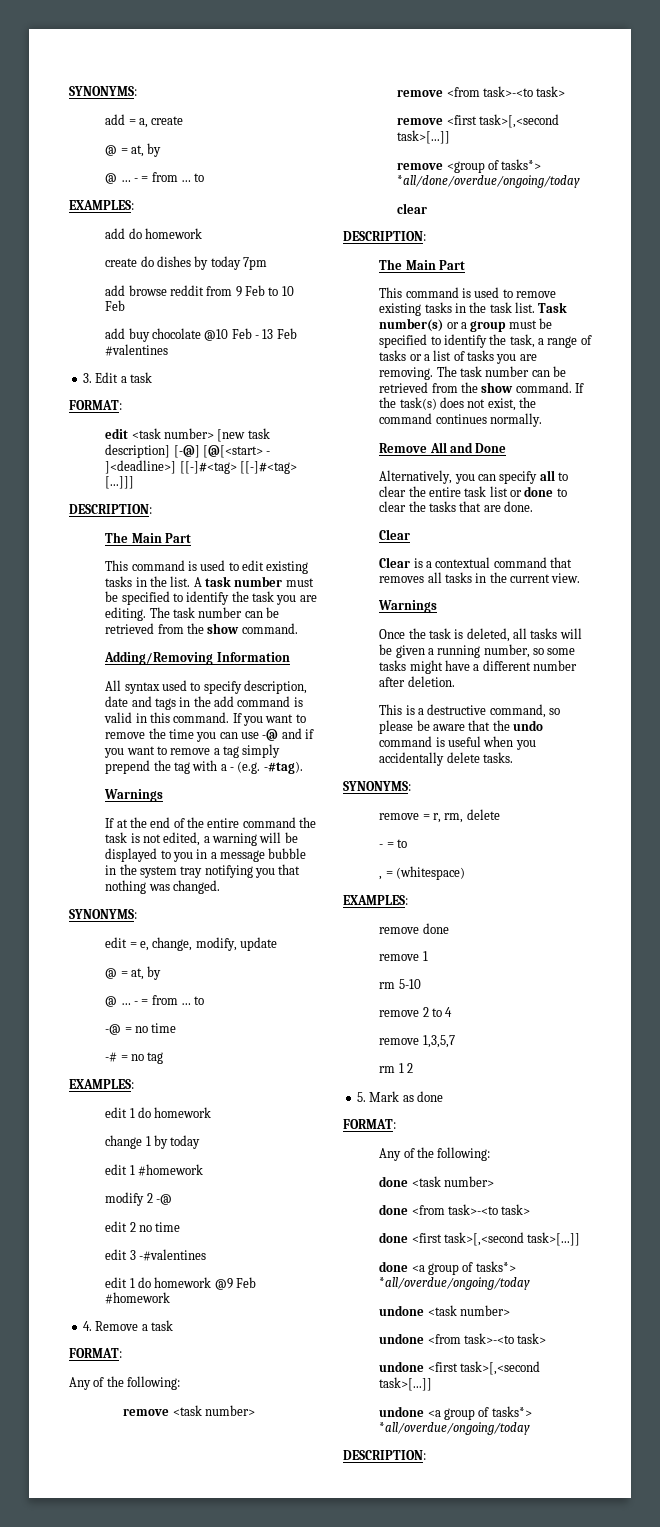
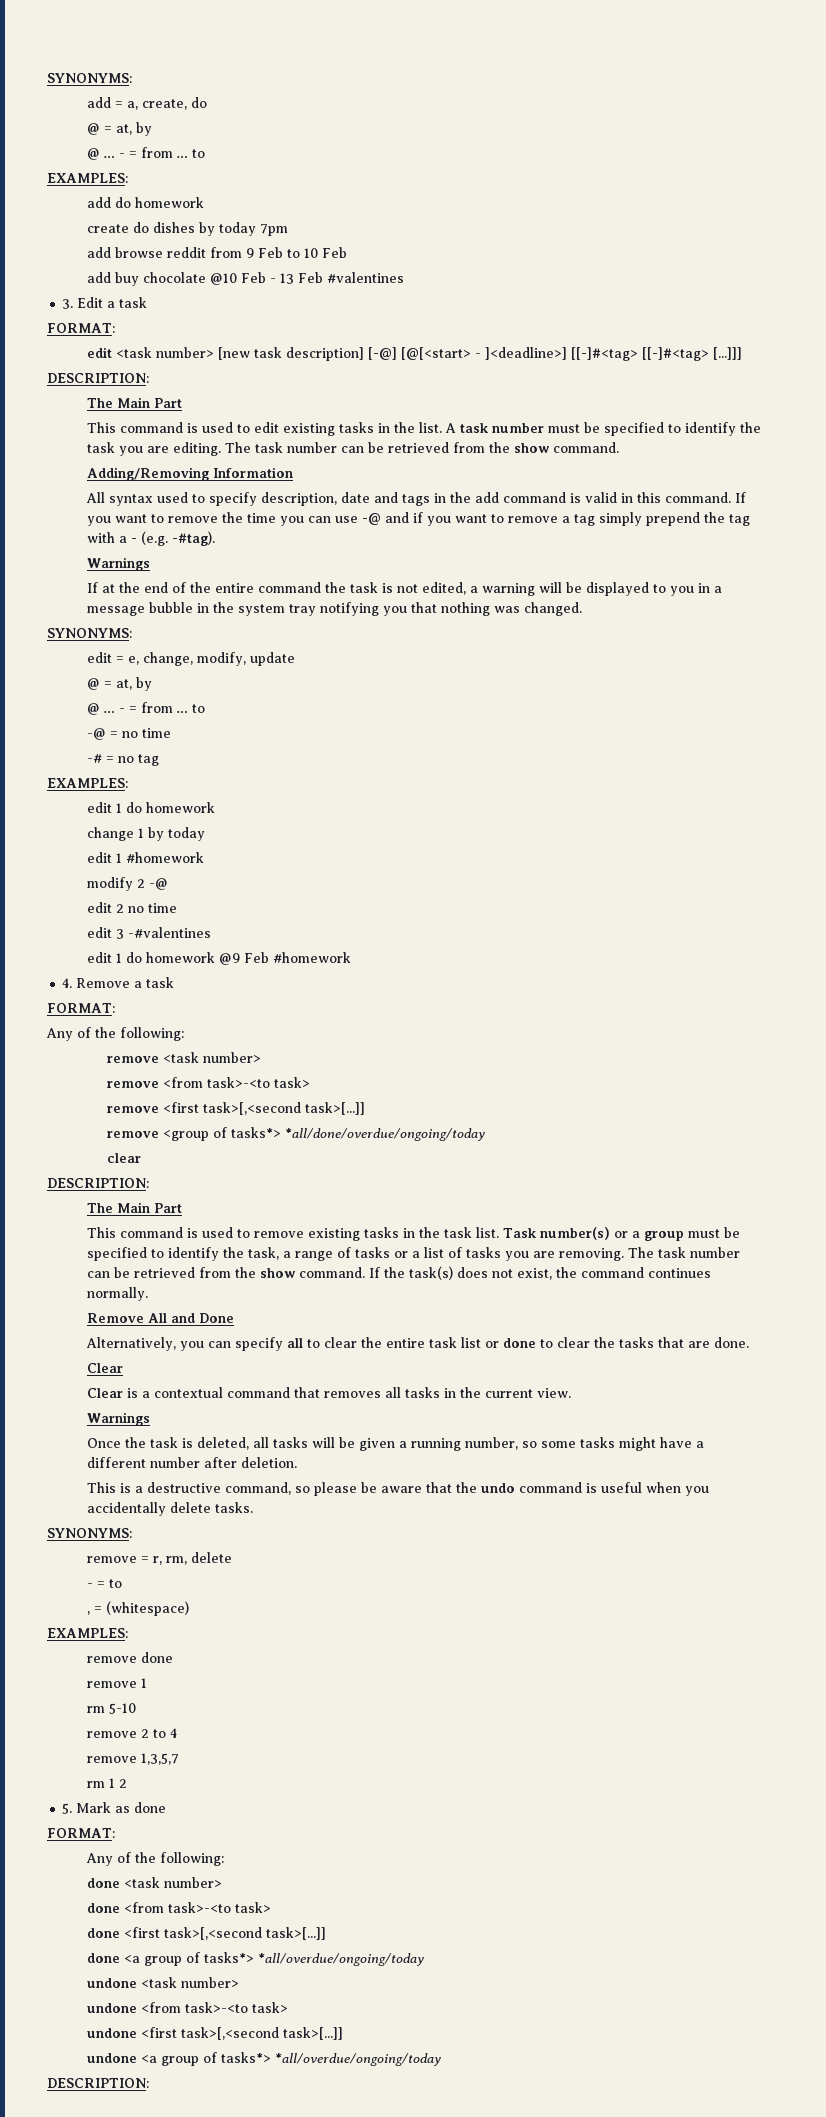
[151,116,184,125] create -> [141,97,207,110] create, do

